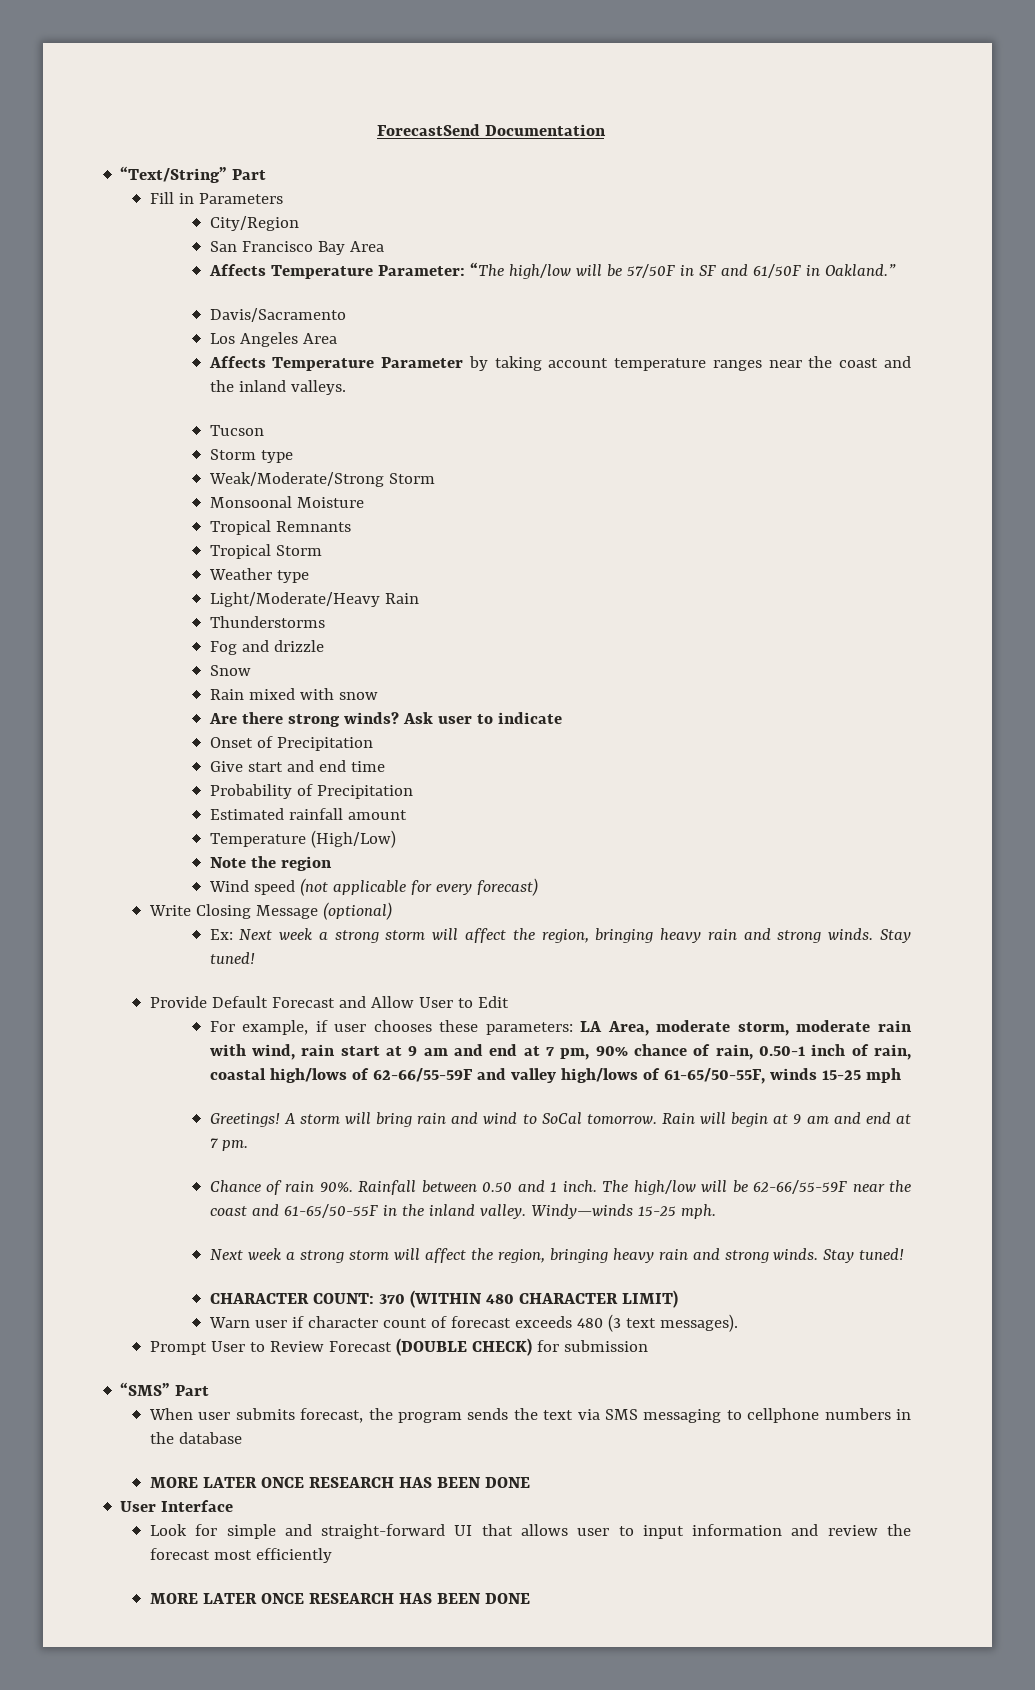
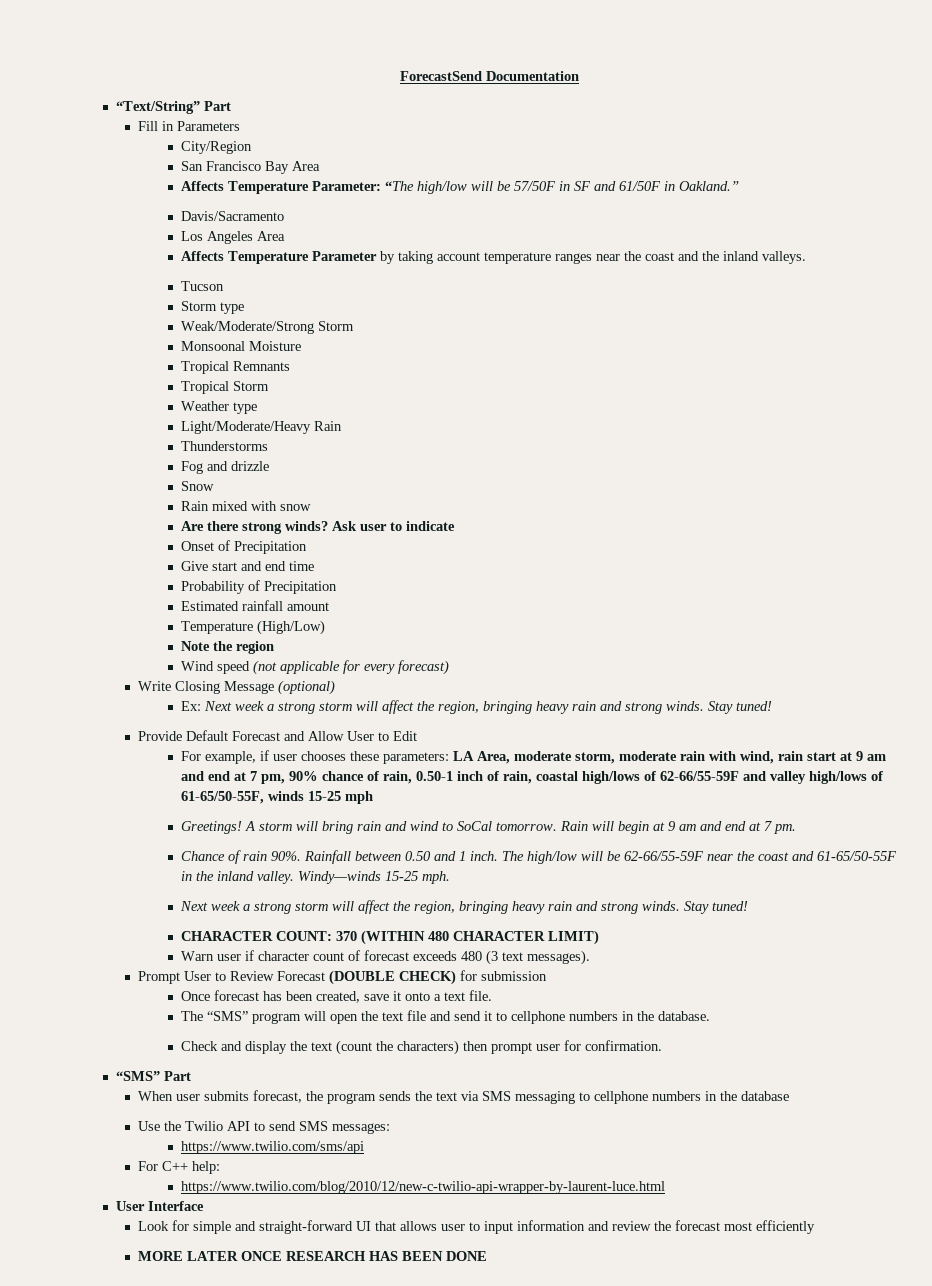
(648, 1346) none -> [181,990,493,1003] [181,1010,711,1024] [181,1040,663,1055] // Once forecast has been created, save it onto a text file. // The “SMS” program will open the text file and send it to cellphone numbers in the database. // Check and display the text (count the characters) then prompt user for confirmation.
[149,1477,530,1488] MORE LATER ONCE RESEARCH HAS BEEN DONE -> [137,1121,390,1134] [181,1141,365,1154] [137,1161,220,1174] [181,1181,666,1194] Use the Twilio API to send SMS messages: // https://www.twilio.com/sms/api // For C++ help: // https://www.twilio.com/blog/2010/12/new-c-twilio-api-wrapper-by-laurent-luce.html

